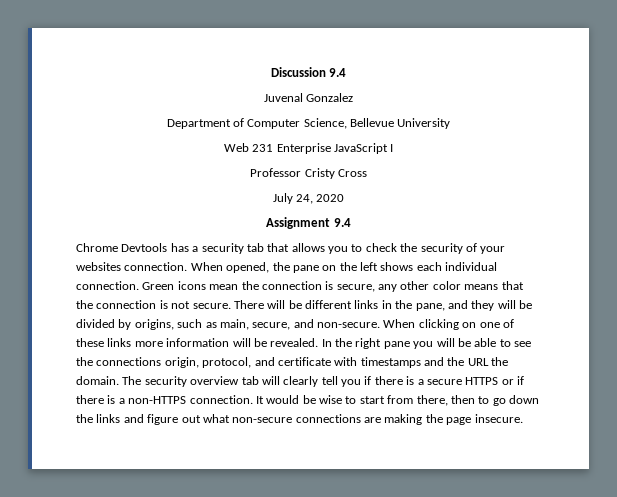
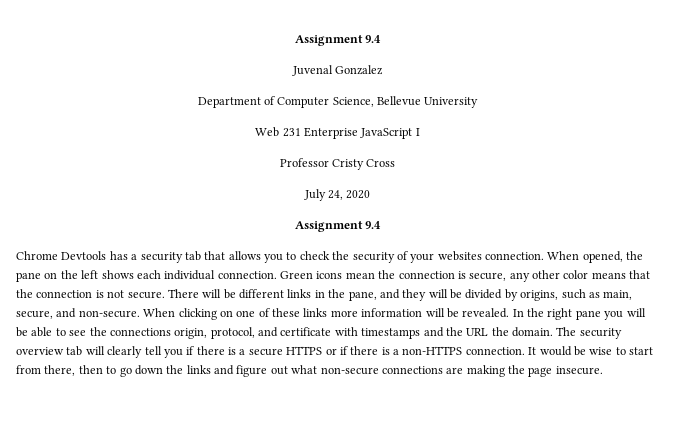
[270,67,326,77] Discussion -> [294,35,363,46] Assignment

